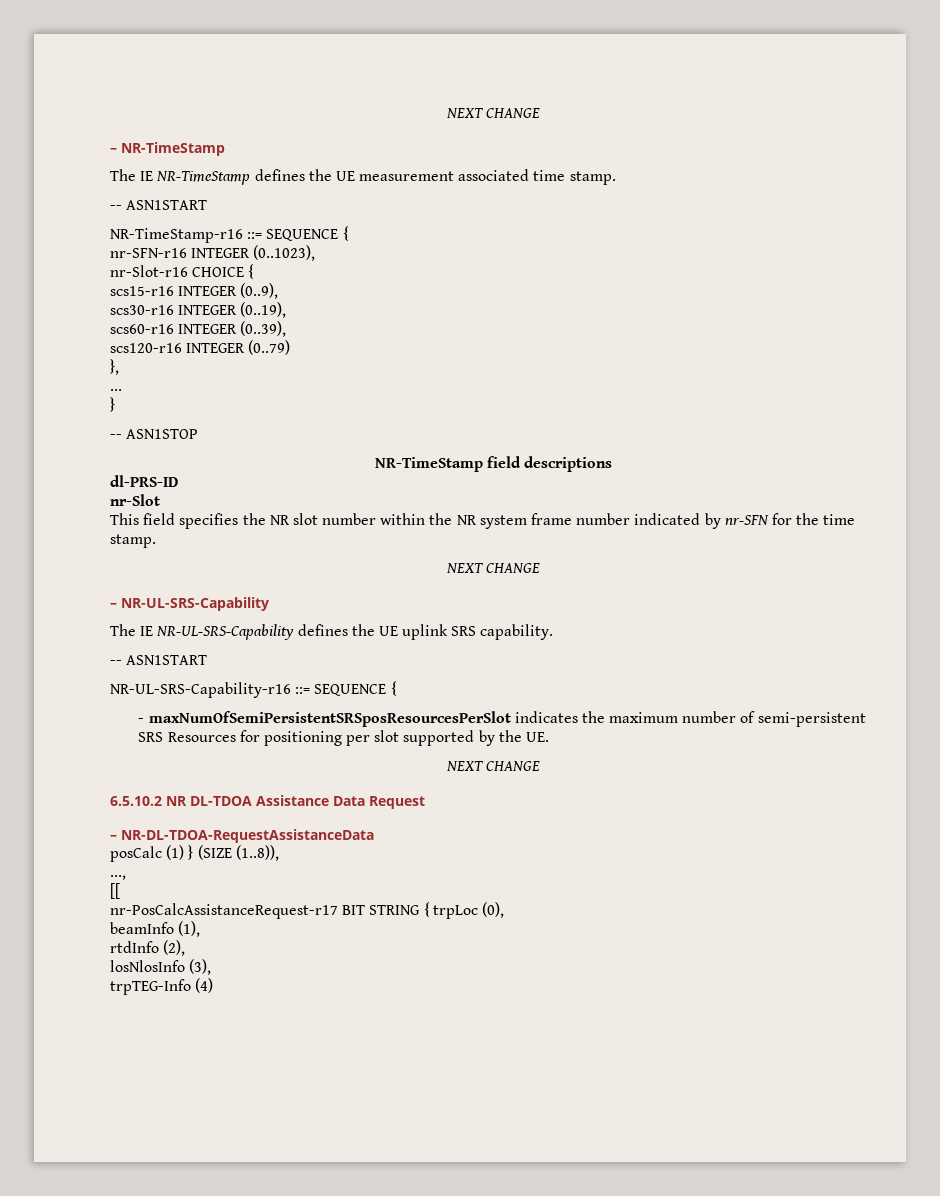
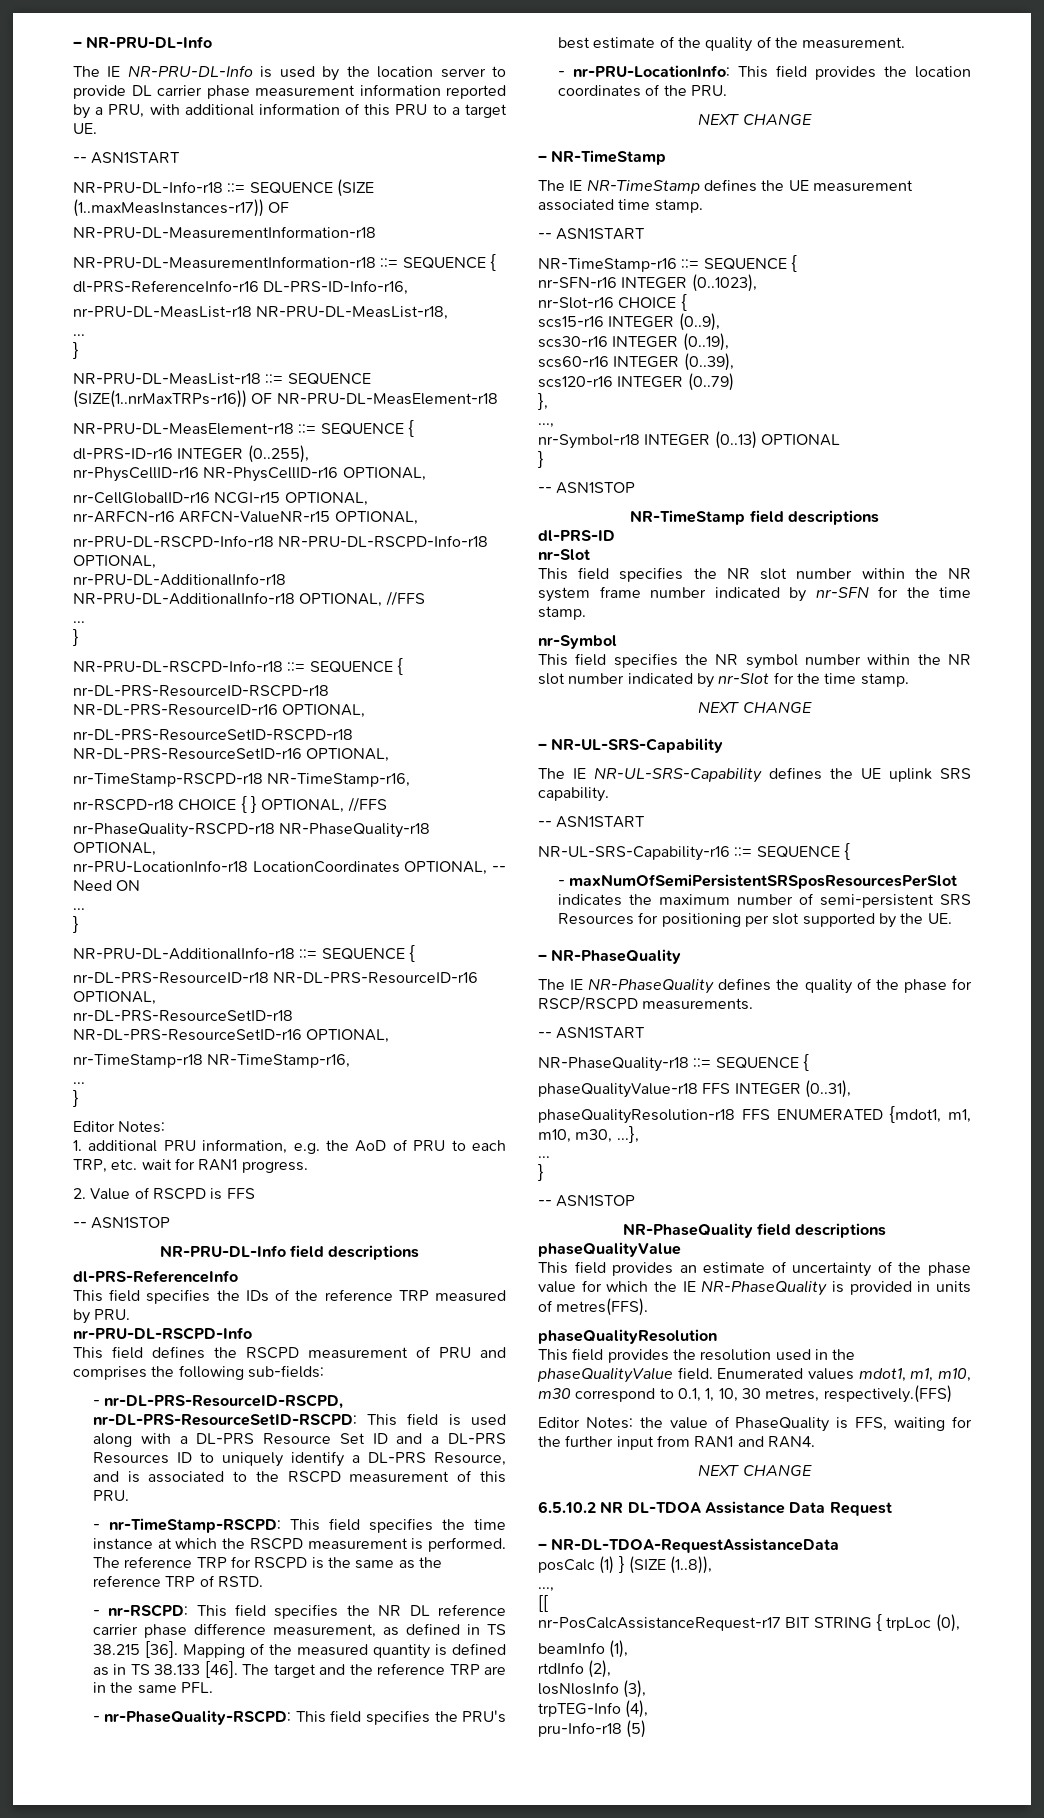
(445, 113) none -> [73,36,213,48] [73,65,507,81] [73,84,506,99] [73,103,508,119] [73,123,97,134] [73,152,181,164] [73,179,374,197] [73,199,290,217] [73,226,376,239] [73,254,496,271] [73,280,409,295] [73,306,449,320] [73,334,85,336] [73,342,79,359] [73,373,371,385] [73,390,498,408] [73,420,414,437] [73,445,309,463] [73,467,426,482] [73,492,368,506] [73,511,418,525] [73,535,489,548] [73,555,156,569] [73,573,286,586] [73,591,425,607] [73,621,85,623] [73,629,79,646] [73,658,403,675] [73,685,329,697] [73,704,366,718] [73,729,353,741] [73,748,390,762] [73,773,411,787] [73,796,387,813] [73,823,431,838] [73,842,156,856] [73,860,507,875] [73,880,141,891] [73,908,85,910] [73,916,79,933] [73,945,415,962] [73,972,479,984] [73,991,156,1005] [73,1010,293,1022] [73,1029,390,1043] [73,1054,351,1068] [73,1082,85,1084] [73,1090,79,1107] [73,1121,166,1133] [73,1139,506,1154] [73,1158,308,1173] [73,1187,255,1200] [73,1217,171,1229] [159,1245,420,1260] [73,1270,238,1283] [73,1289,507,1304] [73,1309,131,1324] [73,1327,252,1340] [73,1346,506,1359] [73,1365,324,1380] [92,1394,344,1409] [92,1413,506,1426] [92,1433,506,1447] [92,1451,506,1467] [92,1470,507,1483] [92,1490,129,1501] [92,1518,507,1533] [92,1537,506,1552] [92,1556,442,1569] [92,1575,263,1587] [92,1604,507,1619] [92,1623,506,1638] [92,1641,506,1659] [92,1661,506,1678] [92,1682,213,1694] [92,1710,506,1725] [557,36,906,52] [557,65,971,80] [557,84,727,97] – NR-PRU-DL-Info // The IE NR-PRU-DL-Info is used by the location server to provide DL carrier phase measurement information reported by a PRU, with additional information of this PRU to a target UE. // -- ASN1START // NR-PRU-DL-Info-r18 ::= SEQUENCE (SIZE (1..maxMeasInstances-r17)) OF // NR-PRU-DL-MeasurementInformation-r18 // NR-PRU-DL-MeasurementInformation-r18 ::= SEQUENCE { // dl-PRS-ReferenceInfo-r16 DL-PRS-ID-Info-r16, // nr-PRU-DL-MeasList-r18 NR-PRU-DL-MeasList-r18, // ... // } // NR-PRU-DL-MeasList-r18 ::= SEQUENCE (SIZE(1..nrMaxTRPs-r16)) OF NR-PRU-DL-MeasElement-r18 // NR-PRU-DL-MeasElement-r18 ::= SEQUENCE { // dl-PRS-ID-r16 INTEGER (0..255), // nr-PhysCellID-r16 NR-PhysCellID-r16 OPTIONAL, // nr-CellGlobalID-r16 NCGI-r15 OPTIONAL, // nr-ARFCN-r16 ARFCN-ValueNR-r15 OPTIONAL, // nr-PRU-DL-RSCPD-Info-r18 NR-PRU-DL-RSCPD-Info-r18 OPTIONAL, // nr-PRU-DL-AdditionalInfo-r18 NR-PRU-DL-AdditionalInfo-r18 OPTIONAL, //FFS // ... // } // NR-PRU-DL-RSCPD-Info-r18 ::= SEQUENCE { // nr-DL-PRS-ResourceID-RSCPD-r18 NR-DL-PRS-ResourceID-r16 OPTIONAL, // nr-DL-PRS-ResourceSetID-RSCPD-r18 NR-DL-PRS-ResourceSetID-r16 OPTIONAL, // nr-TimeStamp-RSCPD-r18 NR-TimeStamp-r16, // nr-RSCPD-r18 CHOICE { } OPTIONAL, //FFS // nr-PhaseQuality-RSCPD-r18 NR-PhaseQuality-r18 OPTIONAL, // nr-PRU-LocationInfo-r18 LocationCoordinates OPTIONAL, -- Need ON // ... // } // NR-PRU-DL-AdditionalInfo-r18 ::= SEQUENCE { // nr-DL-PRS-ResourceID-r18 NR-DL-PRS-ResourceID-r16 OPTIONAL, // nr-DL-PRS-ResourceSetID-r18 NR-DL-PRS-ResourceSetID-r16 OPTIONAL, // nr-TimeStamp-r18 NR-TimeStamp-r16, // ... // } // Editor Notes: // 1. additional PRU information, e.g. the AoD of PRU to each TRP, etc. wait for RAN1 progress. // 2. Value of RSCPD is FFS // -- ASN1STOP // NR-PRU-DL-Info field descriptions // dl-PRS-ReferenceInfo // This field specifies the IDs of the reference TRP measured by PRU. // nr-PRU-DL-RSCPD-Info // This field defines the RSCPD measurement of PRU and comprises the following sub-fields: // - nr-DL-PRS-ResourceID-RSCPD, nr-DL-PRS-ResourceSetID-RSCPD: This field is used along with a DL-PRS Resource Set ID and a DL-PRS Resources ID to uniquely identify a DL-PRS Resource, and is associated to the RSCPD measurement of this PRU. // - nr-TimeStamp-RSCPD: This field specifies the time instance at which the RSCPD measurement is performed. The reference TRP for RSCPD is the same as the reference TRP of RSTD. // - nr-RSCPD: This field specifies the NR DL reference carrier phase difference measurement, as defined in TS 38.215 [36]. Mapping of the measured quantity is defined as in TS 38.133 [46]. The target and the reference TRP are in the same PFL. // - nr-PhaseQuality-RSCPD: This field specifies the PRU′s best estimate of the quality of the measurement. // - nr-PRU-LocationInfo: This field provides the location coordinates of the PRU. //
[110,389,122,391] ... -> [538,423,554,428] [538,431,840,449] ..., // nr-Symbol-r18 INTEGER (0..13) OPTIONAL
(156, 541) none -> [538,635,617,649] [538,653,971,669] [538,672,909,688] // nr-Symbol // This field specifies the NR symbol number within the NR slot number indicated by nr-Slot for the time stamp.
(550, 737) none -> [538,949,682,964] [538,978,972,994] [538,996,754,1011] [538,1027,646,1039] [538,1054,809,1072] [538,1080,851,1098] [538,1106,971,1124] [538,1126,639,1143] [538,1156,550,1158] [538,1164,544,1181] [538,1195,636,1207] [622,1223,887,1238] [538,1242,681,1257] [538,1261,971,1277] [538,1280,971,1296] [538,1298,649,1316] [538,1329,717,1344] [538,1348,856,1363] [537,1367,971,1383] [538,1385,952,1403] [538,1416,973,1432] [538,1435,815,1450] // – NR-PhaseQuality // The IE NR-PhaseQuality defines the quality of the phase for RSCP/RSCPD measurements. // -- ASN1START // NR-PhaseQuality-r18 ::= SEQUENCE { // phaseQualityValue-r18 FFS INTEGER (0..31), // phaseQualityResolution-r18 FFS ENUMERATED {mdot1, m1, m10, m30, ...}, // ... // } // -- ASN1STOP // NR-PhaseQuality field descriptions // phaseQualityValue // This field provides an estimate of uncertainty of the phase value for which the IE NR-PhaseQuality is provided in units of metres(FFS). // phaseQualityResolution // This field provides the resolution used in the phaseQualityValue field. Enumerated values mdot1, m1, m10, m30 correspond to 0.1, 1, 10, 30 metres, respectively.(FFS) // Editor Notes: the value of PhaseQuality is FFS, waiting for the further input from RAN1 and RAN4.
[195,978,214,993] (4) -> [625,1700,649,1718] [538,1720,647,1738] (4), // pru-Info-r18 (5)

